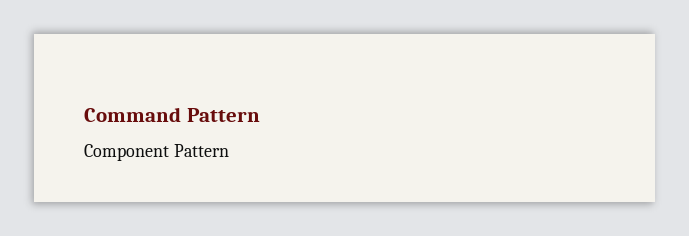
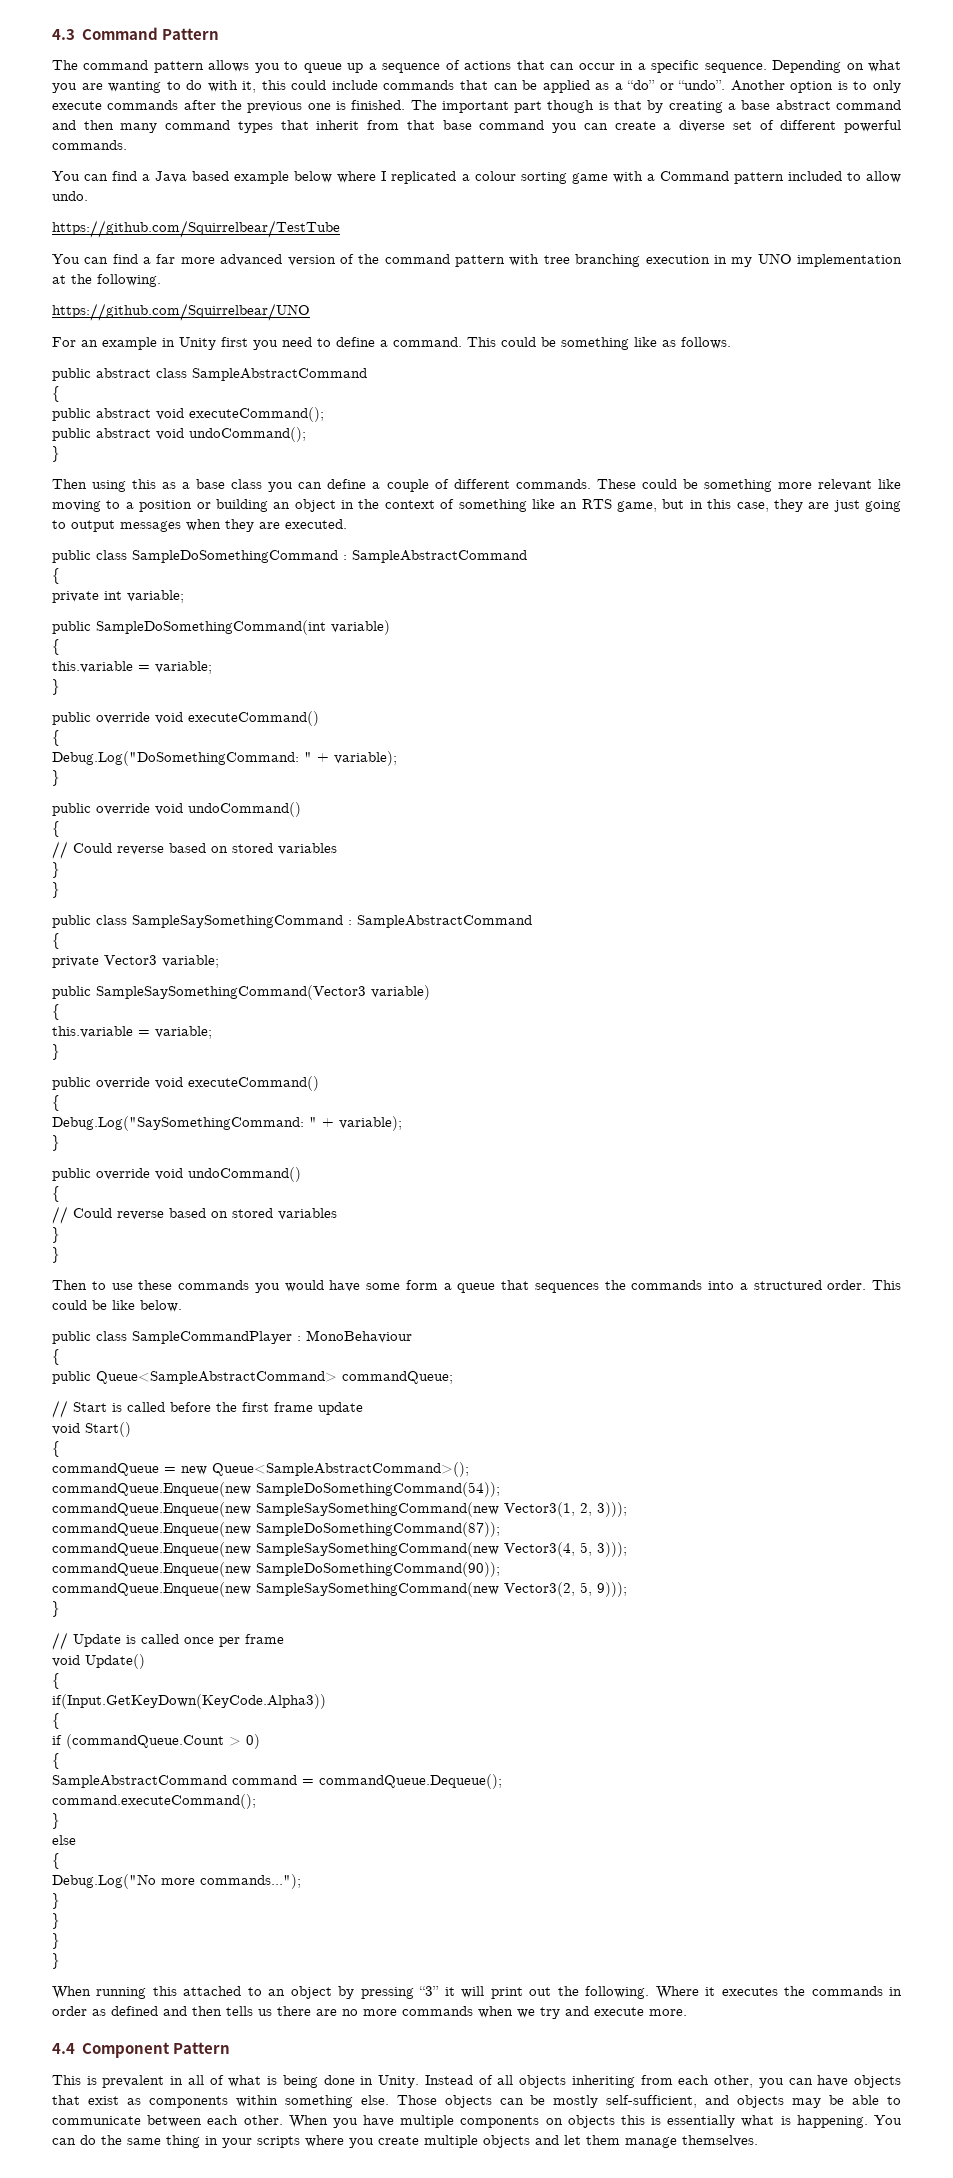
(84, 114) none -> [52,29,75,40] 4.3
[84,144,229,161] Component Pattern -> [52,60,902,73] [52,80,901,93] [52,100,901,113] [52,120,901,133] [52,140,127,150] [52,171,901,184] [52,191,88,201] [52,220,340,238] [52,253,902,267] [52,274,161,287] [52,303,310,321] [52,337,731,350] [52,368,367,381] [52,386,60,402] [52,407,324,422] [52,427,306,442] [52,446,60,462] [52,479,901,492] [52,499,901,512] [52,519,347,532] [52,550,527,563] [52,568,60,584] [52,590,184,603] [52,620,390,635] [52,639,60,655] [52,661,212,674] [52,679,60,695] [52,711,319,726] [52,730,60,746] [52,751,397,766] [52,770,60,786] [52,802,301,817] [52,821,60,837] [52,841,337,859] [52,862,60,878] [52,882,60,898] [52,915,532,928] [52,933,60,949] [52,955,219,968] [52,985,430,1000] [52,1004,60,1020] [52,1026,212,1039] [52,1044,60,1060] [52,1076,319,1091] [52,1095,60,1111] [52,1116,402,1131] [52,1135,60,1151] [52,1167,301,1182] [52,1186,60,1202] [52,1206,337,1224] [52,1227,60,1243] [52,1247,60,1263] [52,1280,901,1293] [52,1300,182,1312] [52,1330,412,1344] [52,1349,60,1365] [52,1371,453,1384] [52,1400,363,1418] [52,1422,131,1437] [52,1441,60,1457] [52,1462,469,1477] [52,1482,500,1497] [52,1502,627,1517] [52,1522,500,1537] [52,1542,627,1557] [52,1562,500,1577] [52,1582,627,1597] [52,1601,60,1617] [52,1632,284,1650] [52,1654,145,1669] [52,1673,60,1689] [52,1694,326,1709] [52,1713,60,1729] [52,1734,260,1749] [52,1753,60,1769] [52,1774,502,1789] [52,1794,256,1809] [52,1813,60,1829] [52,1835,76,1845] [52,1853,60,1869] [52,1874,301,1889] [52,1893,60,1909] [52,1913,60,1929] [52,1933,60,1949] [52,1953,60,1969] [52,1986,903,1999] [52,2006,687,2019] [52,2042,231,2058] [52,2075,902,2088] [52,2095,902,2108] [52,2115,902,2128] [52,2135,758,2148] The command pattern allows you to queue up a sequence of actions that can occur in a specific sequence. Depending on what you are wanting to do with it, this could include commands that can be applied as a “do” or “undo”. Another option is to only execute commands after the previous one is finished. The important part though is that by creating a base abstract command and then many command types that inherit from that base command you can create a diverse set of different powerful commands. // You can find a Java based example below where I replicated a colour sorting game with a Command pattern included to allow undo. // https://github.com/Squirrelbear/TestTube // You can find a far more advanced version of the command pattern with tree branching execution in my UNO implementation at the following. // https://github.com/Squirrelbear/UNO // For an example in Unity first you need to define a command. This could be something like as follows. // public abstract class SampleAbstractCommand // { // public abstract void executeCommand(); // public abstract void undoCommand(); // } // Then using this as a base class you can define a couple of different commands. These could be something more relevant like moving to a position or building an object in the context of something like an RTS game, but in this case, they are just going to output messages when they are executed. // public class SampleDoSomethingCommand : SampleAbstractCommand // { // private int variable; // public SampleDoSomethingCommand(int variable) // { // this.variable = variable; // } // public override void executeCommand() // { // Debug.Log("DoSomethingCommand: " + variable); // } // public override void undoCommand() // { // // Could reverse based on stored variables // } // } // public class SampleSaySomethingCommand : SampleAbstractCommand // { // private Vector3 variable; // public SampleSaySomethingCommand(Vector3 variable) // { // this.variable = variable; // } // public override void executeCommand() // { // Debug.Log("SaySomethingCommand: " + variable); // } // public override void undoCommand() // { // // Could reverse based on stored variables // } // } // Then to use these commands you would have some form a queue that sequences the commands into a structured order. This could be like below. // public class SampleCommandPlayer : MonoBehaviour // { // public Queue<SampleAbstractCommand> commandQueue; // // Start is called before the first frame update // void Start() // { // commandQueue = new Queue<SampleAbstractCommand>(); // commandQueue.Enqueue(new SampleDoSomethingCommand(54)); // commandQueue.Enqueue(new SampleSaySomethingCommand(new Vector3(1, 2, 3))); // commandQueue.Enqueue(new SampleDoSomethingCommand(87)); // commandQueue.Enqueue(new SampleSaySomethingCommand(new Vector3(4, 5, 3))); // commandQueue.Enqueue(new SampleDoSomethingCommand(90)); // commandQueue.Enqueue(new SampleSaySomethingCommand(new Vector3(2, 5, 9))); // } // // Update is called once per frame // void Update() // { // if(Input.GetKeyDown(KeyCode.Alpha3)) // { // if (commandQueue.Count > 0) // { // SampleAbstractCommand command = commandQueue.Dequeue(); // command.executeCommand(); // } // else // { // Debug.Log("No more commands..."); // } // } // } // } // When running this attached to an object by pressing “3” it will print out the following. Where it executes the commands in order as defined and then tells us there are no more commands when we try and execute more. // 4.4 Component Pattern // This is prevalent in all of what is being done in Unity. Instead of all objects inheriting from each other, you can have objects that exist as components within something else. Those objects can be mostly self-sufficient, and objects may be able to communicate between each other. When you have multiple components on objects this is essentially what is happening. You can do the same thing in your scripts where you create multiple objects and let them manage themselves.

